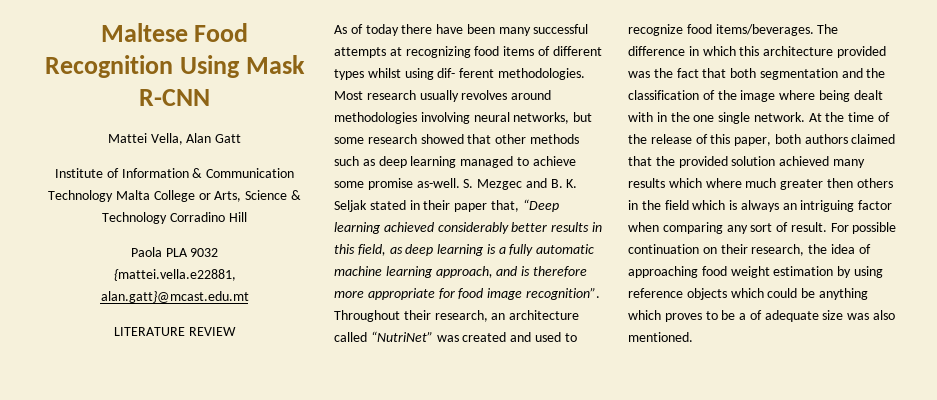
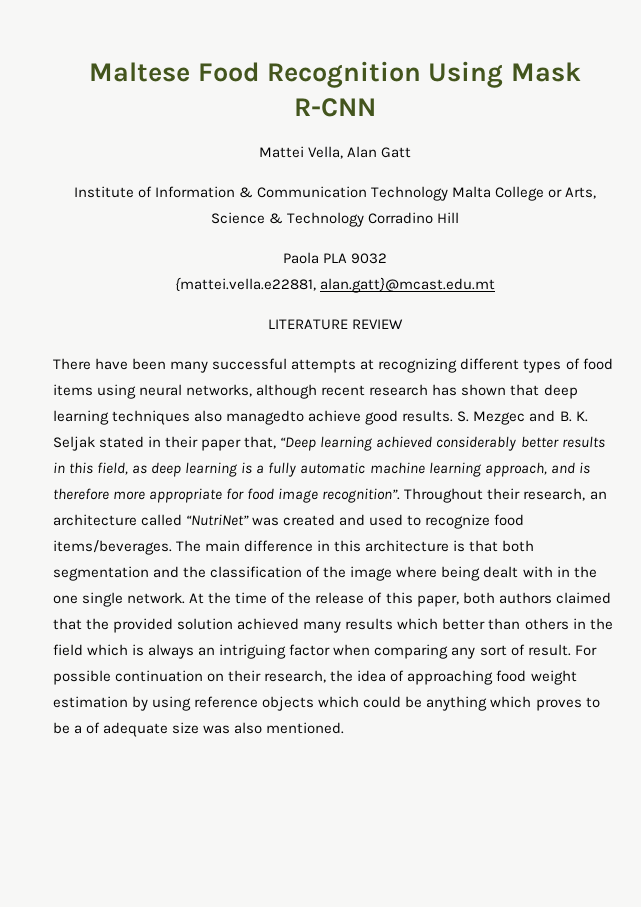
[334,24,433,36] As of today there -> [53,358,91,370] There
[474,46,602,56] [334,68,585,80] [334,90,552,102] [334,112,593,124] [334,134,579,144] [334,156,576,168] [334,178,460,190] food items of different types whilst using dif- ferent methodologies. Most research usually revolves around methodologies involving neural networks, but some research showed that other methods such as deep learning managed to achieve some promise as-well. -> [460,358,613,373] [53,384,578,399] [53,410,454,425] different types of food items using neural networks, although recent research has shown that deep learning techniques also managedto achieve good results.
(839, 29) none -> [205,540,241,552] main
[702,46,736,56] which -> (331, 545) none
[836,46,886,58] [628,68,699,78] provided was the fact -> [453,540,466,552] is
[705,178,853,190] where much greater then -> [442,618,521,630] better than

